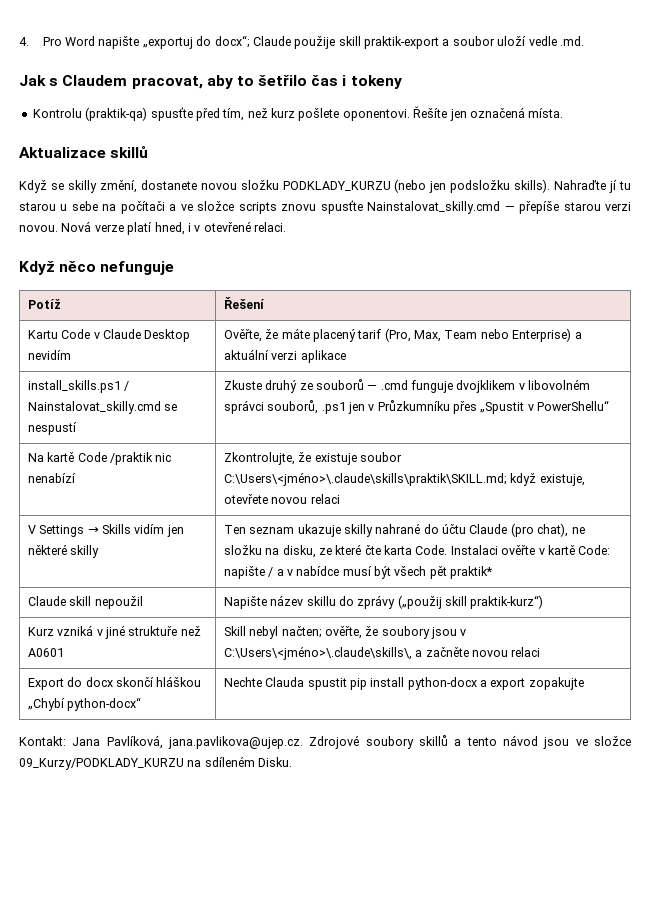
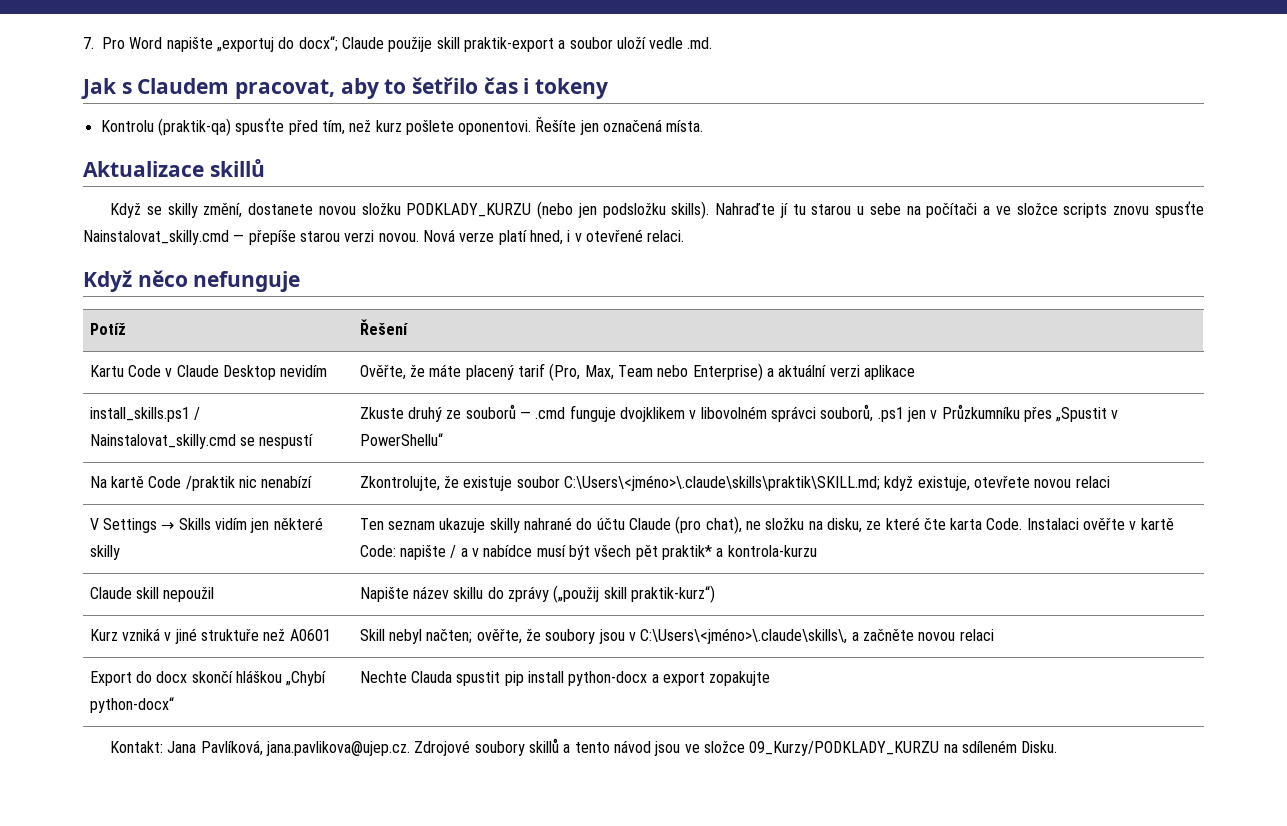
[19,37,29,46] 4. -> [83,37,94,49] 7.
(494, 572) none -> [716,545,817,557] a kontrola-kurzu

